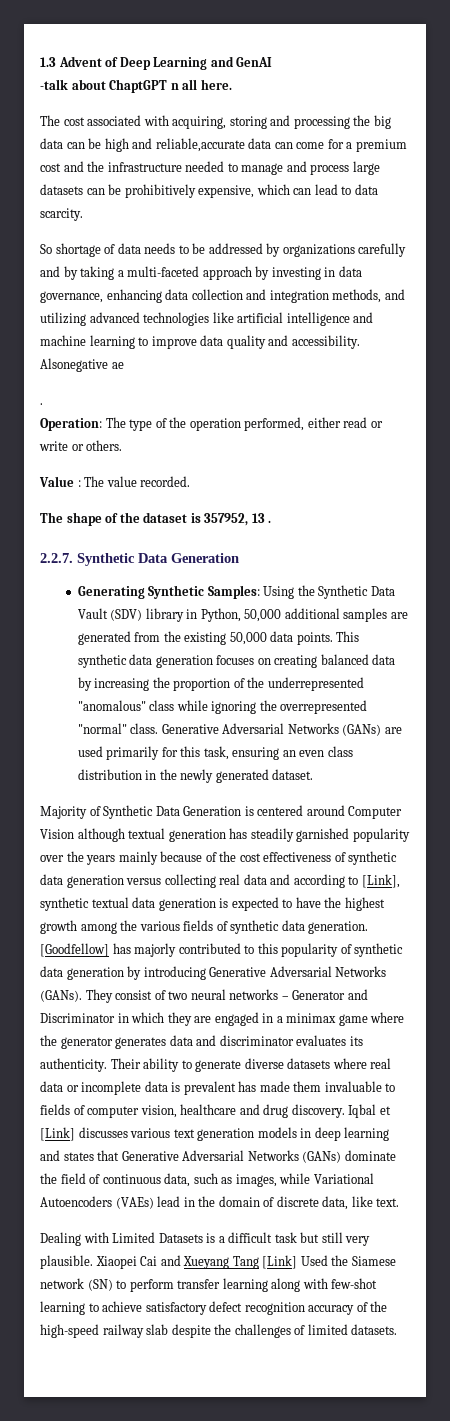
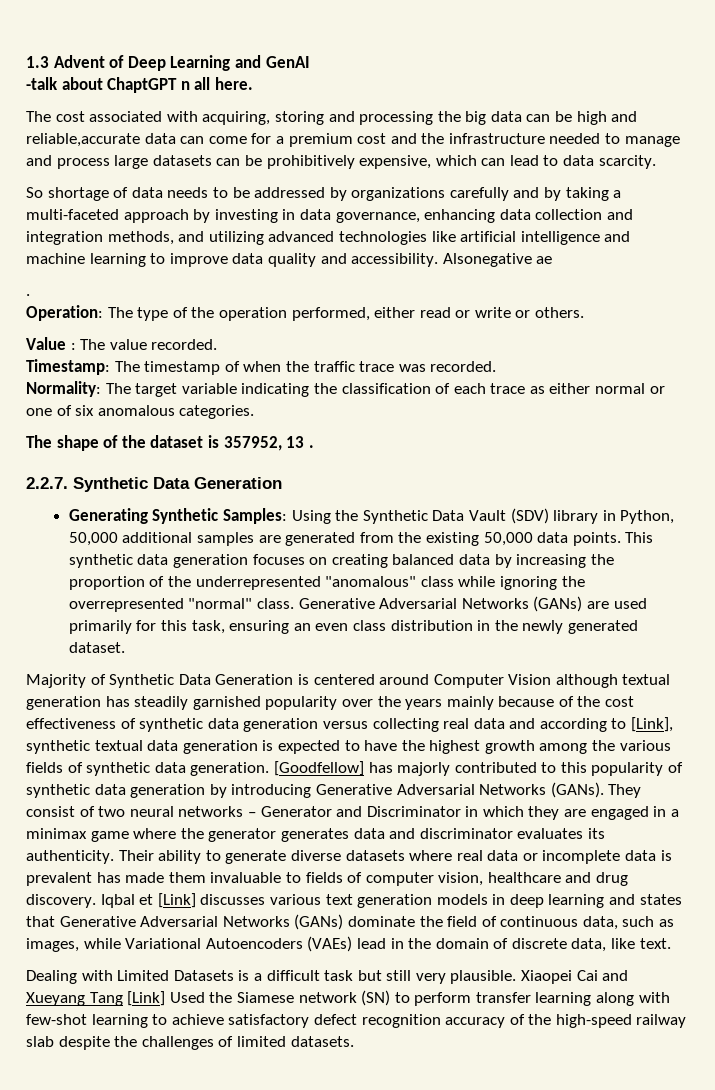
(191, 481) none -> [26,359,497,375] [26,381,665,397] [26,405,255,419] // Timestamp: The timestamp of when the traffic trace was recorded. // Normality: The target variable indicating the classification of each trace as either normal or one of six anomalous categories.

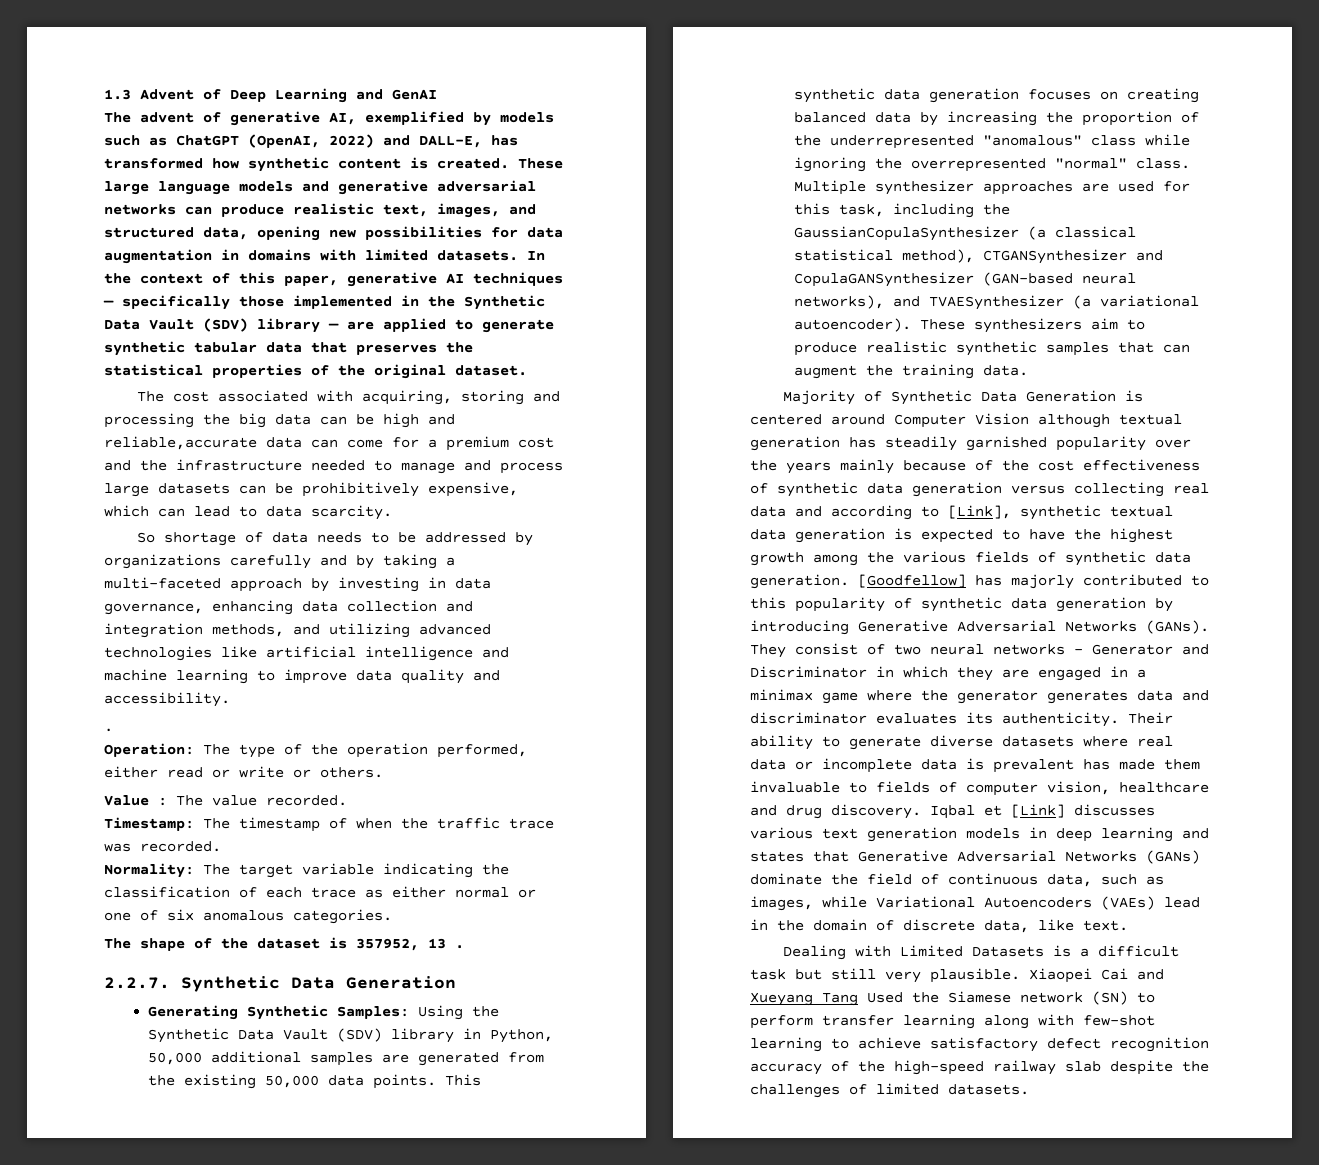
[26,77,253,93] -talk about ChaptGPT n all here. -> [104,111,554,126] [104,134,518,148] [104,157,563,172] [104,180,536,195] [104,203,536,218] [104,226,563,241] [104,249,545,264] [104,272,563,287] [103,295,545,310] [104,318,554,333] [104,341,473,356] [104,364,527,379] The advent of generative AI, exemplified by models such as ChatGPT (OpenAI, 2022) and DALL-E, has transformed how synthetic content is created. These large language models and generative adversarial networks can produce realistic text, images, and structured data, opening new possibilities for data augmentation in domains with limited datasets. In the context of this paper, generative AI techniques — specifically those implemented in the Synthetic Data Vault (SDV) library — are applied to generate synthetic tabular data that preserves the statistical properties of the original dataset.
[442,253,553,267] Alsonegative ae -> (230, 699) none
[298,596,583,612] Generative Adversarial Networks (GANs) -> [793,180,1073,195] Multiple synthesizer approaches
[68,620,132,634] primarily -> (1154, 186) none
[229,620,638,634] [68,642,125,653] ensuring an even class distribution in the newly generated dataset. -> [892,203,1010,218] [793,226,1136,241] [793,249,1163,264] [793,272,1136,287] [793,295,1199,310] [793,318,1145,333] [793,341,1190,356] [793,364,1028,379] including the GaussianCopulaSynthesizer (a classical statistical method), CTGANSynthesizer and CopulaGANSynthesizer (GAN-based neural networks), and TVAESynthesizer (a variational autoencoder). These synthesizers aim to produce realistic synthetic samples that can augment the training data.
[127,991,166,1006] [Link] -> (858, 999) none

